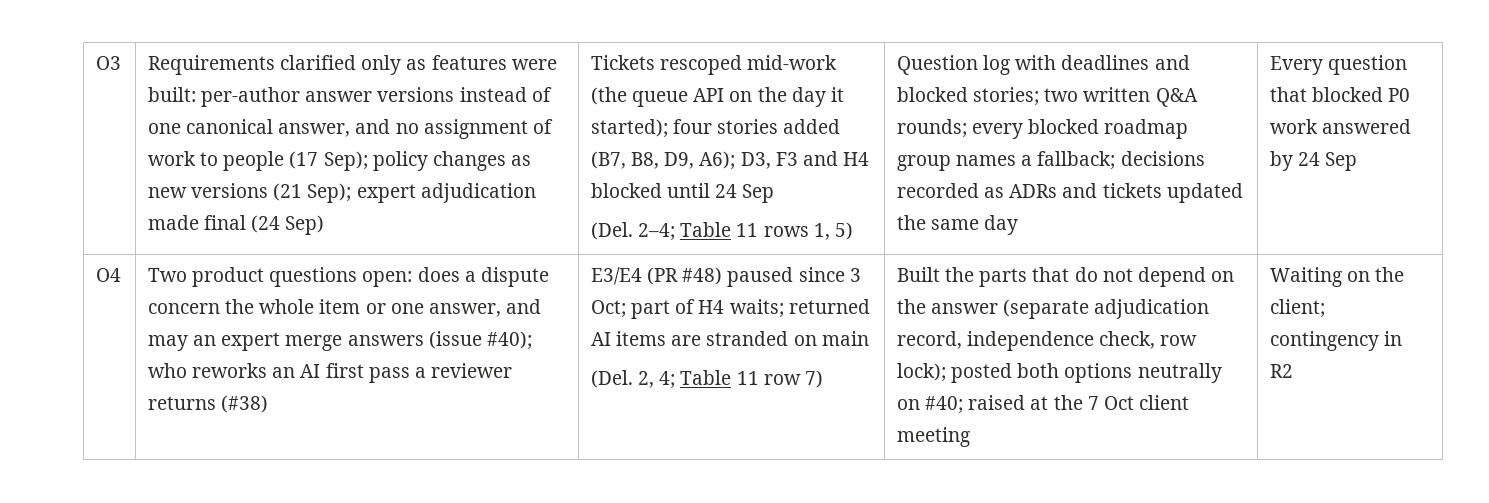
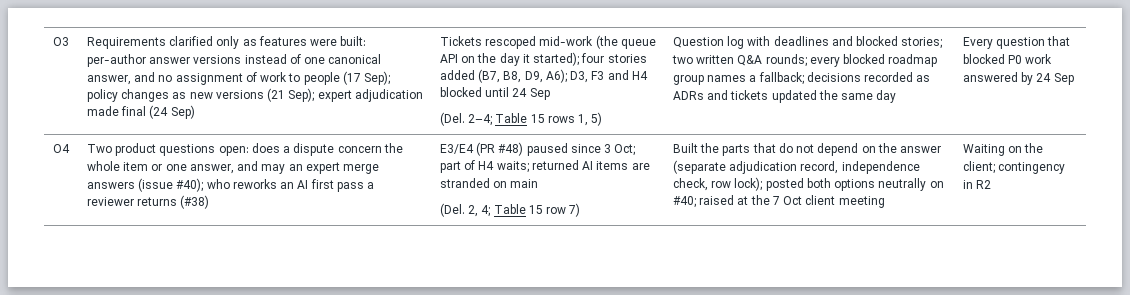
[736,223,759,237] 11 -> [530,114,545,123] 15
[736,371,759,385] 11 -> [528,205,543,214] 15

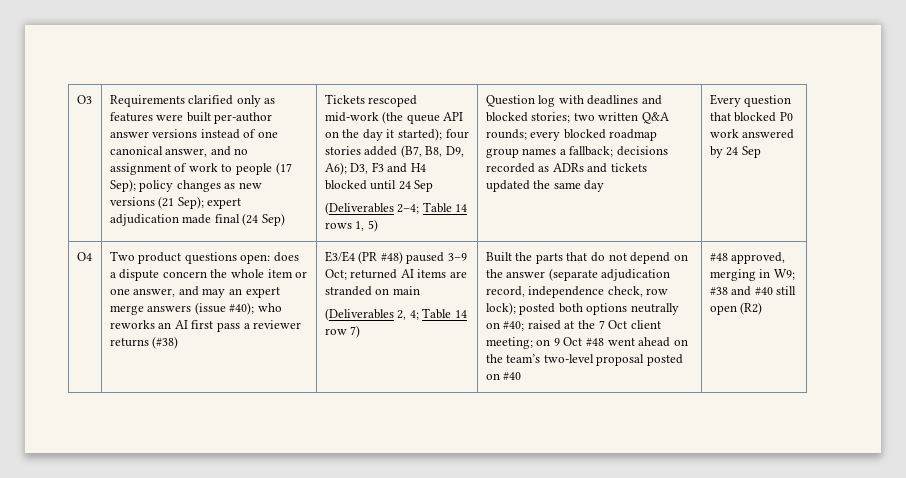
[340,36,367,46] built: -> [186,112,211,122] built
[439,112,465,126] (Del. -> [324,202,394,215] (Deliverables
[530,114,545,123] 15 -> [455,204,468,212] 14
[570,144,636,156] [439,160,529,173] since 3 Oct; part of H4 waits; -> [447,253,467,261] [324,269,347,280] 3–9 Oct;
[439,203,465,217] (Del. -> [324,308,394,321] (Deliverables
[528,205,543,214] 15 -> [454,310,467,318] 14
[838,196,885,208] [962,143,1044,156] [962,161,1066,174] [962,180,992,189] meeting | Waiting on the client; contingency in R2 -> [485,337,688,349] [485,354,683,366] [485,371,522,381] [709,252,786,264] [709,269,795,281] [709,286,797,296] [709,302,763,315] meeting; on 9 Oct #48 went ahead on the team’s two-level proposal posted on #40 | #48 approved, merging in W9; #38 and #40 still open (R2)

